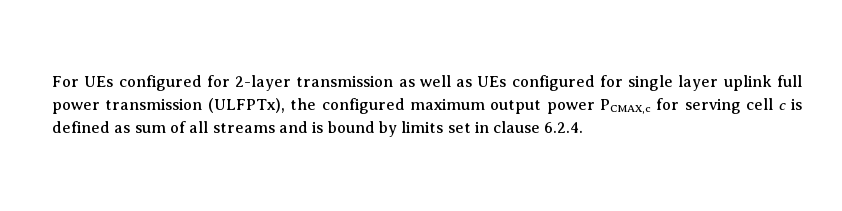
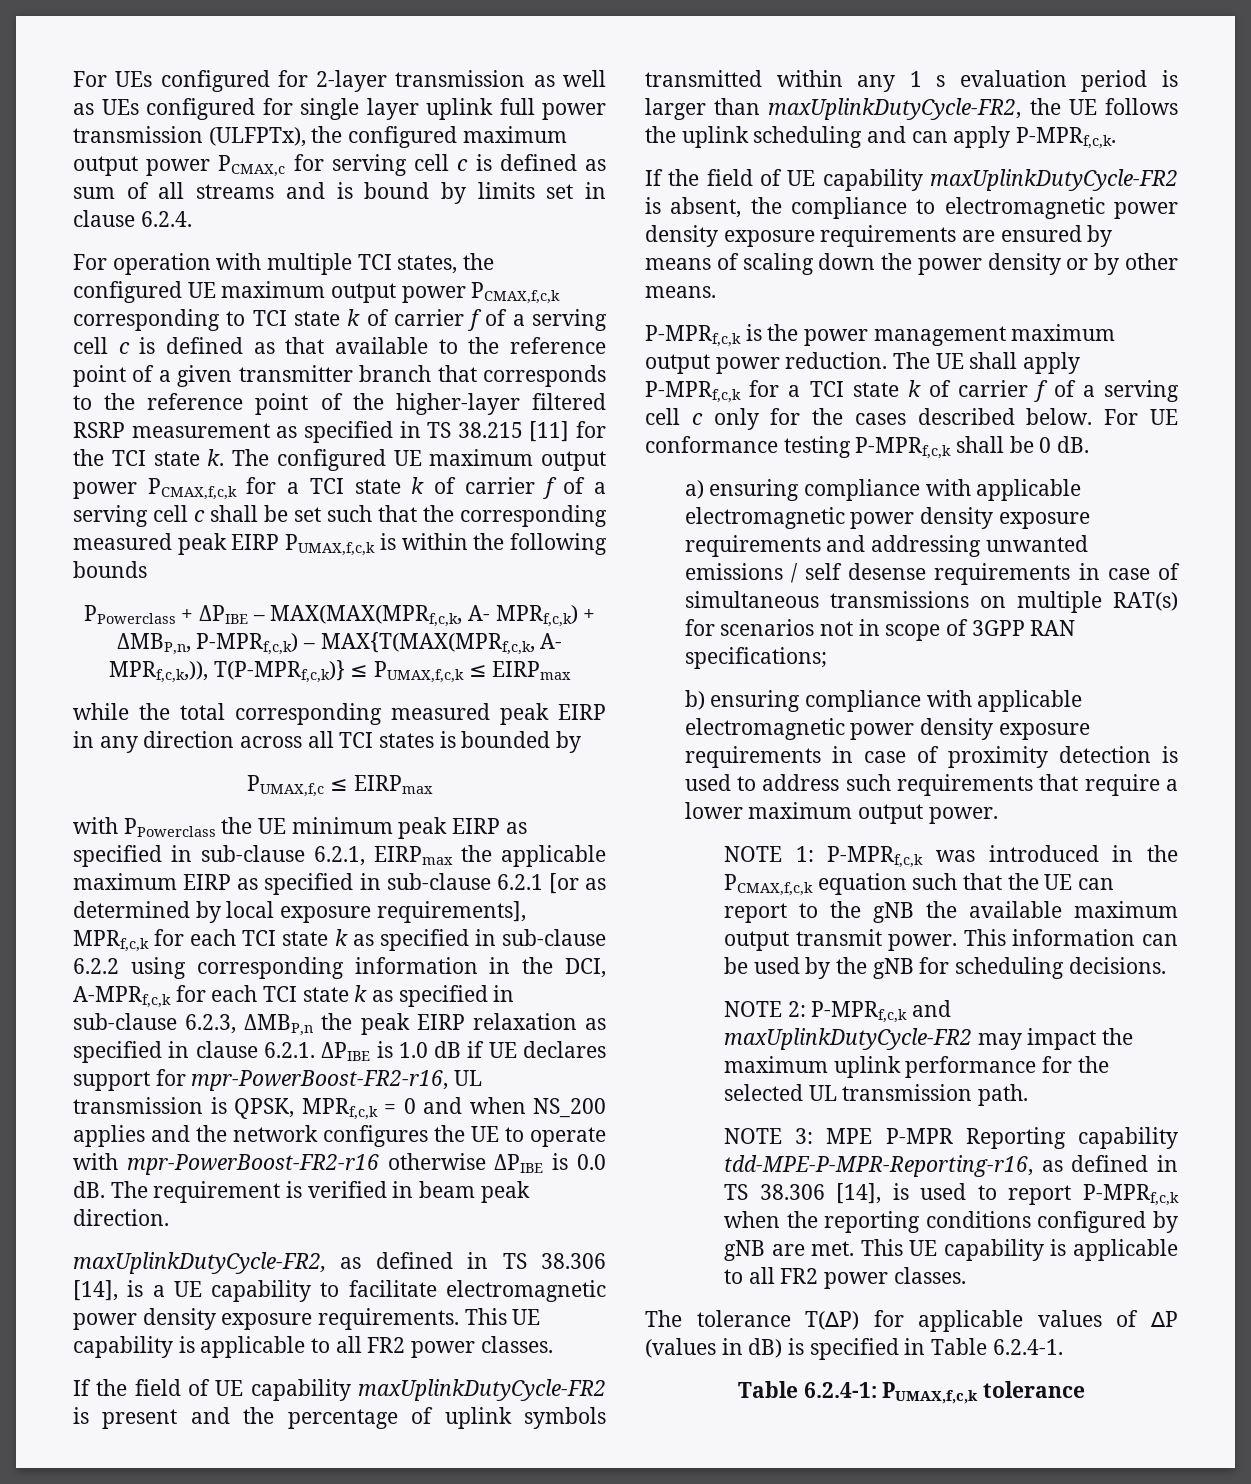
(584, 127) none -> [73,253,495,275] [73,281,561,304] [73,309,607,331] [73,337,606,354] [73,365,606,387] [73,393,606,415] [73,421,606,443] [73,449,606,471] [73,477,607,500] [73,505,607,527] [73,533,607,556] [73,561,147,578] [83,605,596,627] [116,632,563,655] [108,660,572,683] [73,703,606,725] [73,731,582,753] [247,775,433,797] [73,817,527,839] [73,845,606,867] [73,873,606,895] [73,901,526,923] [73,929,606,952] [73,957,606,979] [73,985,515,1008] [73,1013,606,1036] [73,1041,606,1063] [73,1069,483,1091] [73,1097,606,1120] [73,1125,606,1147] [73,1153,606,1175] [73,1181,530,1203] [73,1209,169,1226] [73,1252,606,1274] [73,1280,606,1302] [73,1308,541,1330] [73,1336,553,1358] [73,1379,606,1401] [73,1407,606,1429] [645,70,1178,92] [645,98,1178,120] [645,126,1117,149] [645,169,1178,191] [645,197,1178,219] [645,225,1113,247] [645,253,1178,275] [645,286,716,298] [645,324,1116,347] [645,352,1081,374] [645,380,1179,403] [645,408,1178,430] [645,436,1090,459] [684,479,1082,501] [684,507,1090,529] [684,535,1088,557] [684,563,1180,585] [684,591,1178,613] [684,619,1076,641] [684,647,827,669] [684,690,1083,712] [684,718,1090,740] [684,746,1178,768] [684,774,1178,796] [684,802,998,824] [724,845,1178,868] [724,873,1115,896] [724,901,1178,923] [724,929,1178,951] [724,957,1166,979] [724,1000,952,1023] [724,1028,1134,1050] [724,1056,1109,1078] [724,1084,1029,1106] [724,1127,1178,1149] [724,1155,1178,1177] [724,1183,1179,1206] [724,1211,1178,1233] [724,1239,1178,1261] [724,1267,966,1289] [645,1310,1178,1332] [645,1338,1063,1360] [737,1381,1086,1404] // For operation with multiple TCI states, the configured UE maximum output power PCMAX,f,c,k corresponding to TCI state k of carrier f of a serving cell c is defined as that available to the reference point of a given transmitter branch that corresponds to the reference point of the higher-layer filtered RSRP measurement as specified in TS 38.215 [11] for the TCI state k. The configured UE maximum output power PCMAX,f,c,k for a TCI state k of carrier f of a serving cell c shall be set such that the corresponding measured peak EIRP PUMAX,f,c,k is within the following bounds // PPowerclass + ΔPIBE – MAX(MAX(MPRf,c,k, A- MPRf,c,k) + ΔMBP,n, P-MPRf,c,k) – MAX{T(MAX(MPRf,c,k, A- MPRf,c,k,)), T(P-MPRf,c,k)} ≤ PUMAX,f,c,k ≤ EIRPmax // while the total corresponding measured peak EIRP in any direction across all TCI states is bounded by // PUMAX,f,c ≤ EIRPmax // with PPowerclass the UE minimum peak EIRP as specified in sub-clause 6.2.1, EIRPmax the applicable maximum EIRP as specified in sub-clause 6.2.1 [or as determined by local exposure requirements], MPRf,c,k for each TCI state k as specified in sub-clause 6.2.2 using corresponding information in the DCI, A-MPRf,c,k for each TCI state k as specified in sub-clause 6.2.3, ΔMBP,n the peak EIRP relaxation as specified in clause 6.2.1. ΔPIBE is 1.0 dB if UE declares support for mpr-PowerBoost-FR2-r16, UL transmission is QPSK, MPRf,c,k = 0 and when NS_200 applies and the network configures the UE to operate with mpr-PowerBoost-FR2-r16 otherwise ΔPIBE is 0.0 dB. The requirement is verified in beam peak direction. // maxUplinkDutyCycle-FR2, as defined in TS 38.306 [14], is a UE capability to facilitate electromagnetic power density exposure requirements. This UE capability is applicable to all FR2 power classes. // If the field of UE capability maxUplinkDutyCycle-FR2 is present and the percentage of uplink symbols transmitted within any 1 s evaluation period is larger than maxUplinkDutyCycle-FR2, the UE follows the uplink scheduling and can apply P-MPRf,c,k. // If the field of UE capability maxUplinkDutyCycle-FR2 is absent, the compliance to electromagnetic power density exposure requirements are ensured by means of scaling down the power density or by other means. // P-MPRf,c,k is the power management maximum output power reduction. The UE shall apply P-MPRf,c,k for a TCI state k of carrier f of a serving cell c only for the cases described below. For UE conformance testing P-MPRf,c,k shall be 0 dB. // a) ensuring compliance with applicable electromagnetic power density exposure requirements and addressing unwanted emissions / self desense requirements in case of simultaneous transmissions on multiple RAT(s) for scenarios not in scope of 3GPP RAN specifications; // b) ensuring compliance with applicable electromagnetic power density exposure requirements in case of proximity detection is used to address such requirements that require a lower maximum output power. // NOTE 1: P-MPRf,c,k was introduced in the PCMAX,f,c,k equation such that the UE can report to the gNB the available maximum output transmit power. This information can be used by the gNB for scheduling decisions. // NOTE 2: P-MPRf,c,k and maxUplinkDutyCycle-FR2 may impact the maximum uplink performance for the selected UL transmission path. // NOTE 3: MPE P-MPR Reporting capability tdd-MPE-P-MPR-Reporting-r16, as defined in TS 38.306 [14], is used to report P-MPRf,c,k when the reporting conditions configured by gNB are met. This UE capability is applicable to all FR2 power classes. // The tolerance T(∆P) for applicable values of ∆P (values in dB) is specified in Table 6.2.4-1. // Table 6.2.4-1: PUMAX,f,c,k tolerance

